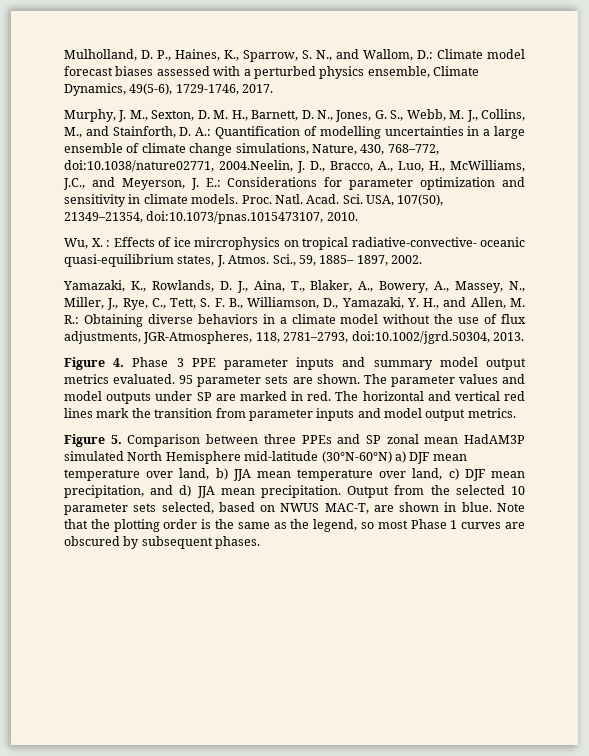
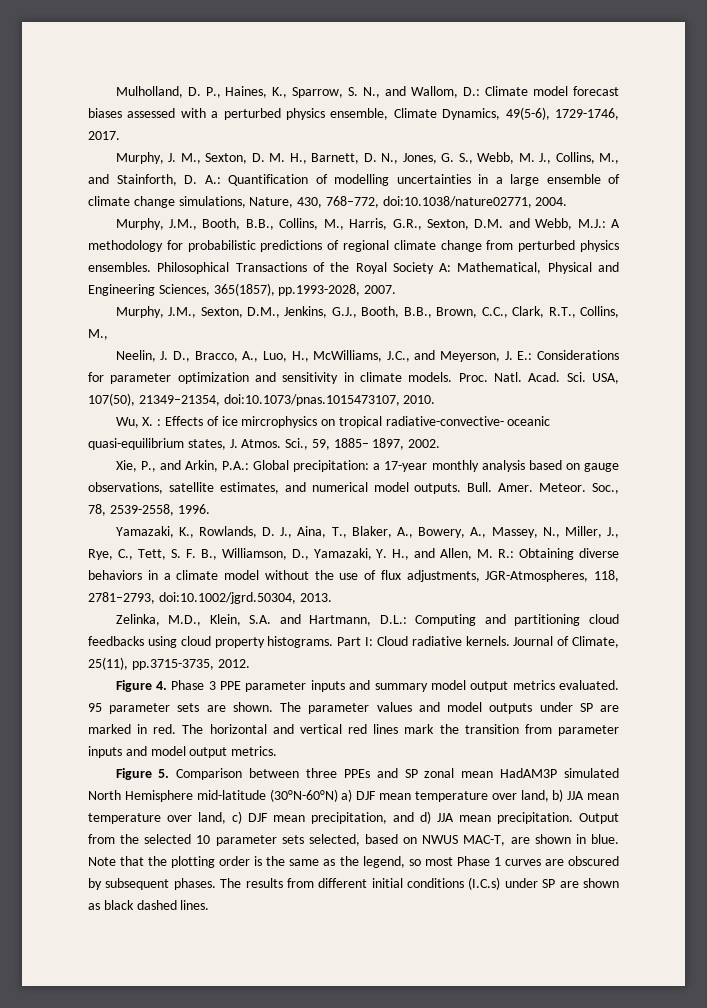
[219,160,293,172] 2004.Neelin, -> [535,197,568,206] [115,218,621,230] [88,240,620,252] [88,262,620,274] [88,283,397,296] [115,306,619,318] [88,329,108,340] [115,350,156,362] 2004. // Murphy, J.M., Booth, B.B., Collins, M., Harris, G.R., Sexton, D.M. and Webb, M.J.: A methodology for probabilistic predictions of regional climate change from perturbed physics ensembles. Philosophical Transactions of the Royal Society A: Mathematical, Physical and Engineering Sciences, 365(1857), pp.1993-2028, 2007. // Murphy, J.M., Sexton, D.M., Jenkins, G.J., Booth, B.B., Brown, C.C., Clark, R.T., Collins, M., // Neelin,
(422, 259) none -> [115,460,620,472] [88,482,619,494] [88,504,210,516] // Xie, P., and Arkin, P.A.: Global precipitation: a 17-year monthly analysis based on gauge observations, satellite estimates, and numerical model outputs. Bull. Amer. Meteor. Soc., 78, 2539-2558, 1996.
(524, 336) none -> [115,614,619,626] [88,636,619,648] [88,657,250,670] // Zelinka, M.D., Klein, S.A. and Hartmann, D.L.: Computing and partitioning cloud feedbacks using cloud property histograms. Part I: Cloud radiative kernels. Journal of Climate, 25(11), pp.3715-3735, 2012.
(261, 542) none -> [220,877,619,890] [88,900,210,910] The results from different initial conditions (I.C.s) under SP are shown as black dashed lines.

